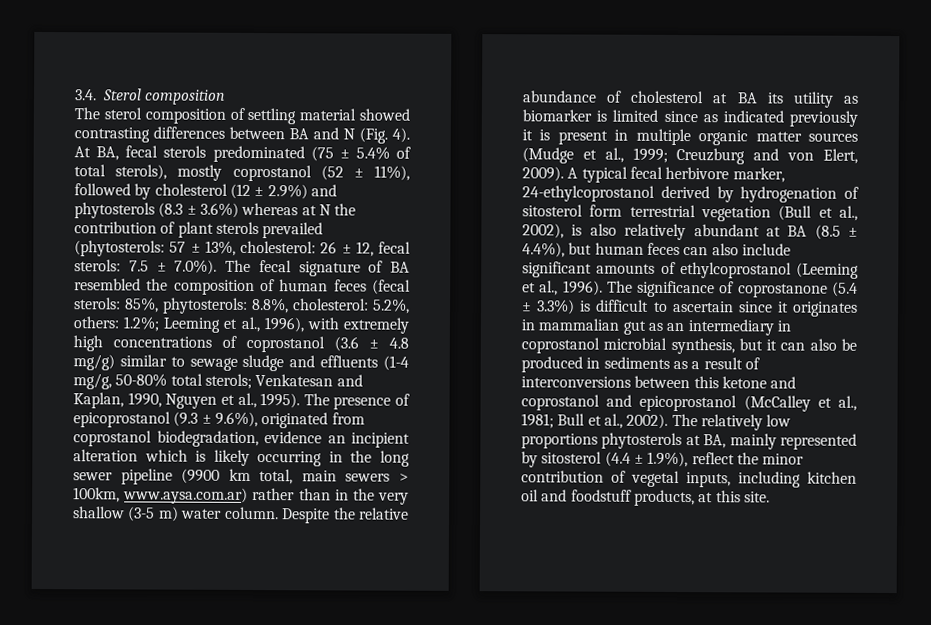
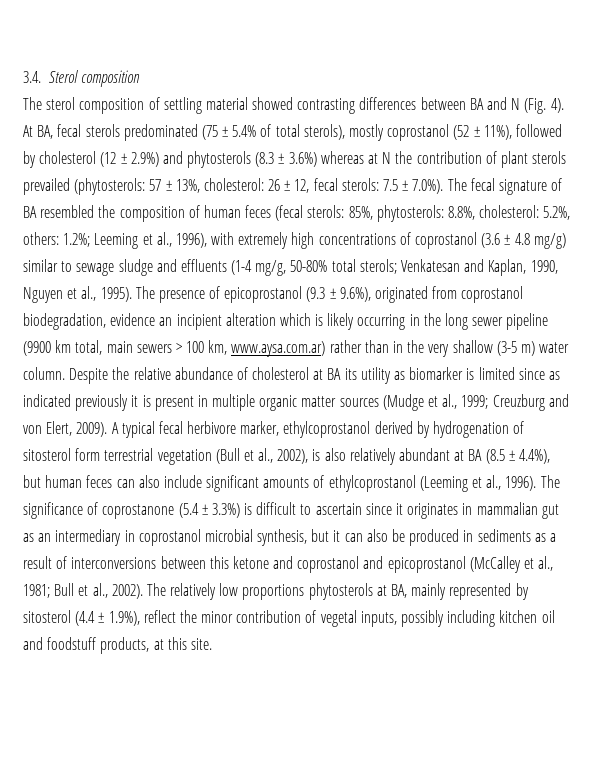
[73,487,120,503] 100km, -> [186,340,228,355] 100 km,
[522,185,655,202] 24-ethylcoprostanol -> [283,421,371,438] ethylcoprostanol
(731, 480) none -> [401,610,445,627] possibly

